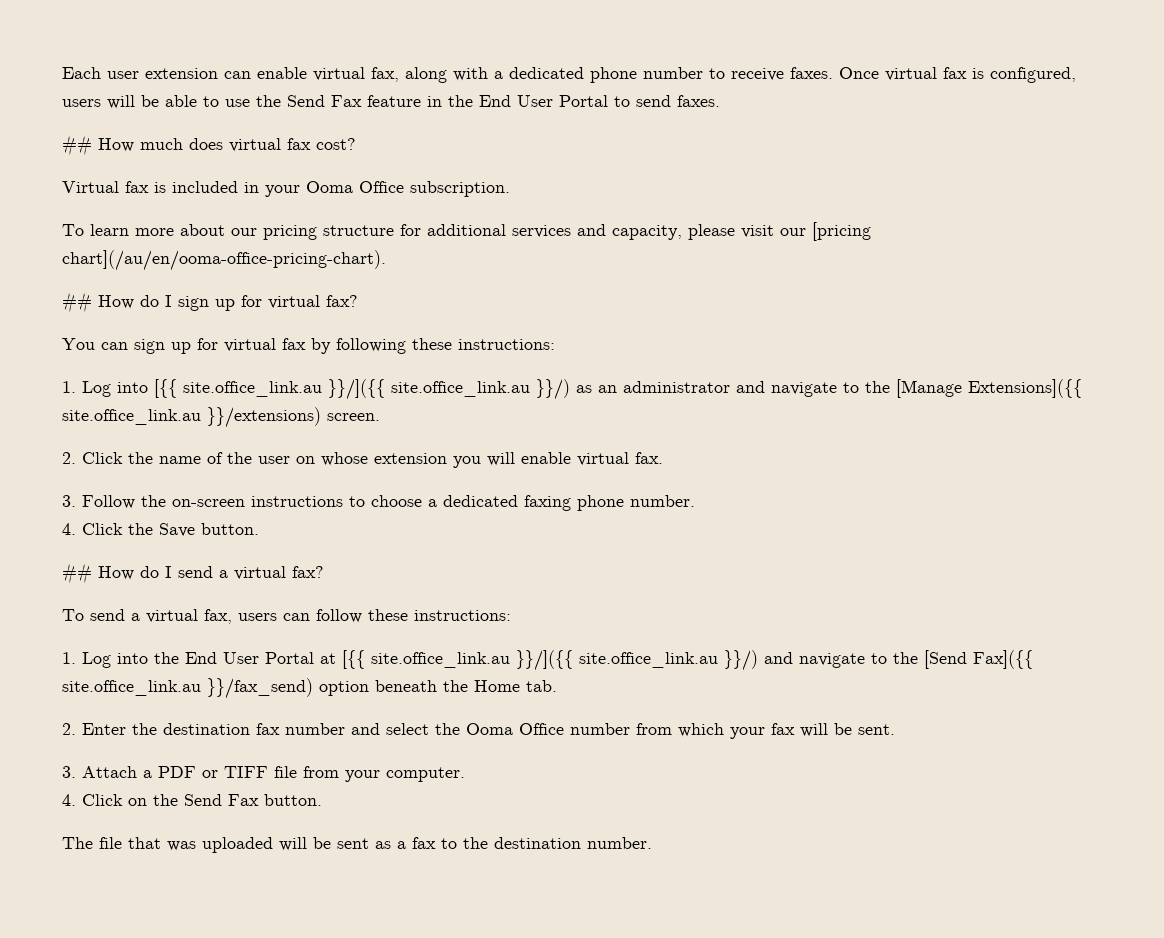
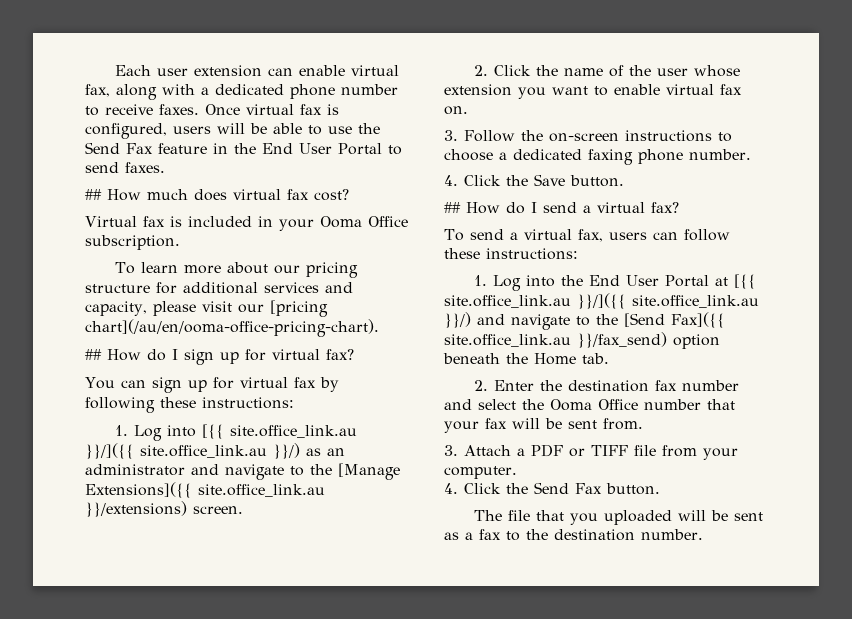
[296,456,315,464] on -> (689, 72) none
[487,452,663,466] will enable virtual fax. -> [552,84,742,96] [444,106,468,115] want to enable virtual fax on.
[636,723,724,737] from which -> [707,399,735,410] that
[858,724,895,735] sent. -> [568,418,643,430] sent from.
[128,798,147,806] on -> (501, 488) none
[167,841,196,851] was -> [570,513,599,525] you

